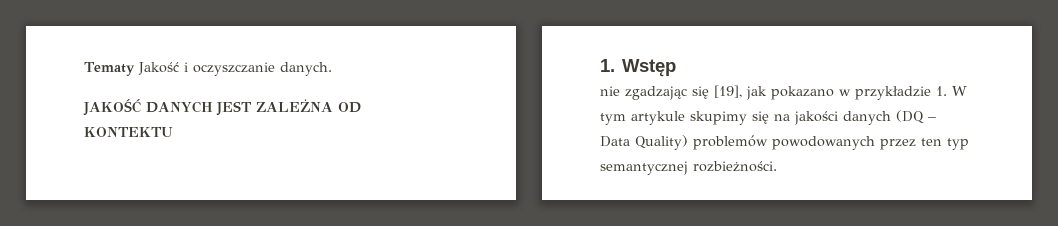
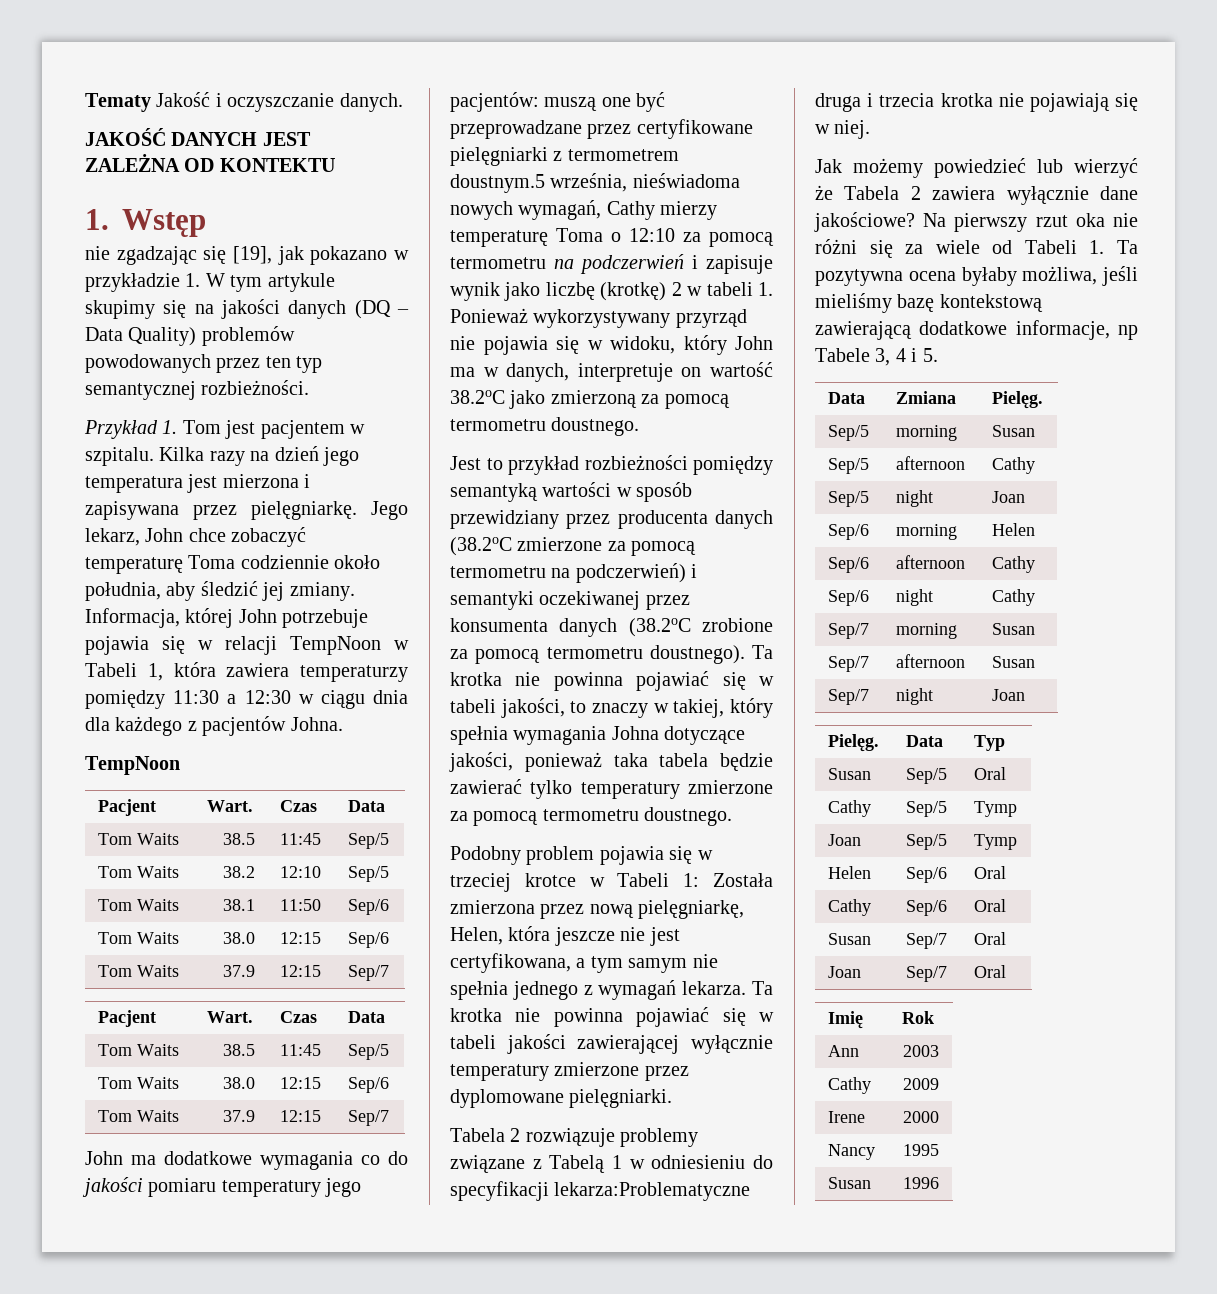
(777, 166) none -> [84,420,365,439] [85,446,359,466] [85,474,311,493] [85,501,408,520] [85,527,307,547] [85,555,381,574] [85,581,355,601] [85,608,369,628] [85,636,409,655] [85,662,408,682] [85,690,409,709] [85,716,343,736] [85,756,180,775] [98,799,157,816] [207,800,254,812] [280,800,318,812] [348,800,386,812] [98,833,180,845] [222,833,255,845] [280,833,322,845] [348,833,390,849] [98,866,180,878] [222,866,255,878] [280,866,322,878] [348,866,390,882] [98,899,180,911] [222,899,255,911] [280,899,322,911] [348,899,390,915] [98,932,180,944] [222,932,255,944] [280,932,322,944] [348,932,390,948] [98,965,180,977] [222,965,255,977] [280,965,322,977] [348,965,390,981] [98,1010,157,1027] [207,1011,254,1023] [280,1011,318,1023] [348,1011,386,1023] [98,1044,180,1056] [222,1044,255,1056] [280,1044,322,1056] [348,1044,390,1060] [98,1077,180,1089] [222,1077,255,1089] [280,1077,322,1089] [348,1077,390,1093] [98,1110,180,1122] [222,1110,255,1122] [280,1110,322,1122] [348,1110,390,1126] [85,1151,408,1170] [82,1177,362,1197] [450,92,666,112] [450,119,753,139] [450,147,679,166] [450,173,740,193] [450,200,718,220] [450,228,774,247] [450,254,773,274] [450,282,773,301] [450,308,747,328] [450,335,773,355] [450,362,773,382] [450,390,730,409] [450,417,640,436] [450,455,773,475] [450,482,693,502] [450,510,773,529] [450,537,697,556] [450,563,698,583] [450,591,690,610] [450,618,773,637] [450,645,773,664] [450,671,774,691] [450,698,773,718] [450,726,746,745] [449,752,773,772] [450,779,773,799] [450,807,733,826] [450,846,713,865] [450,873,773,892] [450,900,745,919] [450,926,680,946] [450,953,718,973] [450,980,773,1000] [450,1007,774,1027] [450,1034,773,1054] [450,1062,689,1081] [450,1089,673,1108] [450,1128,699,1147] [450,1155,773,1173] [450,1181,751,1201] [815,93,1138,112] [815,120,871,139] [815,158,1138,178] [815,185,1138,205] [814,212,1138,232] [815,239,1138,258] [815,266,1138,286] [815,293,1043,313] [815,320,1138,340] [815,348,938,366] [828,392,866,404] [896,391,957,404] [992,391,1044,409] [828,425,870,441] [896,425,958,441] [992,425,1036,437] [828,458,870,474] [896,456,966,470] [992,457,1036,474] [828,491,870,507] [896,490,934,507] [992,491,1026,503] [828,524,870,540] [896,524,958,540] [992,523,1036,536] [828,557,870,573] [896,555,966,569] [992,556,1036,573] [828,590,870,606] [896,589,934,606] [992,589,1036,606] [828,623,870,639] [896,623,958,639] [992,623,1036,635] [828,656,870,672] [896,654,966,668] [992,656,1036,668] [828,689,870,705] [896,688,934,705] [992,689,1026,701] [828,734,880,752] [906,735,944,747] [974,735,1006,751] [828,768,872,780] [906,768,948,784] [974,767,1007,780] [828,800,872,817] [906,801,948,817] [974,801,1018,817] [828,834,862,846] [906,834,948,850] [974,834,1018,850] [828,866,872,879] [906,867,948,883] [974,866,1007,879] [828,899,872,916] [906,900,948,916] [974,899,1007,912] [828,933,872,945] [906,933,948,949] [974,932,1007,945] [828,966,862,978] [906,966,948,982] [974,965,1007,978] [828,1011,864,1029] [902,1011,935,1024] [828,1045,860,1057] [903,1045,939,1057] [828,1077,872,1094] [903,1078,939,1090] [828,1111,866,1123] [903,1111,939,1123] [828,1144,876,1160] [903,1144,939,1156] [828,1177,872,1189] [903,1177,939,1189] // Przykład 1. Tom jest pacjentem w szpitalu. Kilka razy na dzień jego temperatura jest mierzona i zapisywana przez pielęgniarkę. Jego lekarz, John chce zobaczyć temperaturę Toma codziennie około południa, aby śledzić jej zmiany. Informacja, której John potrzebuje pojawia się w relacji TempNoon w Tabeli 1, która zawiera temperaturzy pomiędzy 11:30 a 12:30 w ciągu dnia dla każdego z pacjentów Johna. // TempNoon // Pacjent | Wart. | Czas | Data // Tom Waits | 38.5 | 11:45 | Sep/5 // Tom Waits | 38.2 | 12:10 | Sep/5 // Tom Waits | 38.1 | 11:50 | Sep/6 // Tom Waits | 38.0 | 12:15 | Sep/6 // Tom Waits | 37.9 | 12:15 | Sep/7 // Pacjent | Wart. | Czas | Data // Tom Waits | 38.5 | 11:45 | Sep/5 // Tom Waits | 38.0 | 12:15 | Sep/6 // Tom Waits | 37.9 | 12:15 | Sep/7 // John ma dodatkowe wymagania co do jakości pomiaru temperatury jego pacjentów: muszą one być przeprowadzane przez certyfikowane pielęgniarki z termometrem doustnym.5 września, nieświadoma nowych wymagań, Cathy mierzy temperaturę Toma o 12:10 za pomocą termometru na podczerwień i zapisuje wynik jako liczbę (krotkę) 2 w tabeli 1. Ponieważ wykorzystywany przyrząd nie pojawia się w widoku, który John ma w danych, interpretuje on wartość 38.2oC jako zmierzoną za pomocą termometru doustnego. // Jest to przykład rozbieżności pomiędzy semantyką wartości w sposób przewidziany przez producenta danych (38.2oC zmierzone za pomocą termometru na podczerwień) i semantyki oczekiwanej przez konsumenta danych (38.2oC zrobione za pomocą termometru doustnego). Ta krotka nie powinna pojawiać się w tabeli jakości, to znaczy w takiej, który spełnia wymagania Johna dotyczące jakości, ponieważ taka tabela będzie zawierać tylko temperatury zmierzone za pomocą termometru doustnego. // Podobny problem pojawia się w trzeciej krotce w Tabeli 1: Została zmierzona przez nową pielęgniarkę, Helen, która jeszcze nie jest certyfikowana, a tym samym nie spełnia jednego z wymagań lekarza. Ta krotka nie powinna pojawiać się w tabeli jakości zawierającej wyłącznie temperatury zmierzone przez dyplomowane pielęgniarki. // Tabela 2 rozwiązuje problemy związane z Tabelą 1 w odniesieniu do specyfikacji lekarza:Problematyczne druga i trzecia krotka nie pojawiają się w niej. // Jak możemy powiedzieć lub wierzyć że Tabela 2 zawiera wyłącznie dane jakościowe? Na pierwszy rzut oka nie różni się za wiele od Tabeli 1. Ta pozytywna ocena byłaby możliwa, jeśli mieliśmy bazę kontekstową zawierającą dodatkowe informacje, np Tabele 3, 4 i 5. // Data | Zmiana | Pielęg. // Sep/5 | morning | Susan // Sep/5 | afternoon | Cathy // Sep/5 | night | Joan // Sep/6 | morning | Helen // Sep/6 | afternoon | Cathy // Sep/6 | night | Cathy // Sep/7 | morning | Susan // Sep/7 | afternoon | Susan // Sep/7 | night | Joan // Pielęg. | Data | Typ // Susan | Sep/5 | Oral // Cathy | Sep/5 | Tymp // Joan | Sep/5 | Tymp // Helen | Sep/6 | Oral // Cathy | Sep/6 | Oral // Susan | Sep/7 | Oral // Joan | Sep/7 | Oral // Imię | Rok // Ann | 2003 // Cathy | 2009 // Irene | 2000 // Nancy | 1995 // Susan | 1996

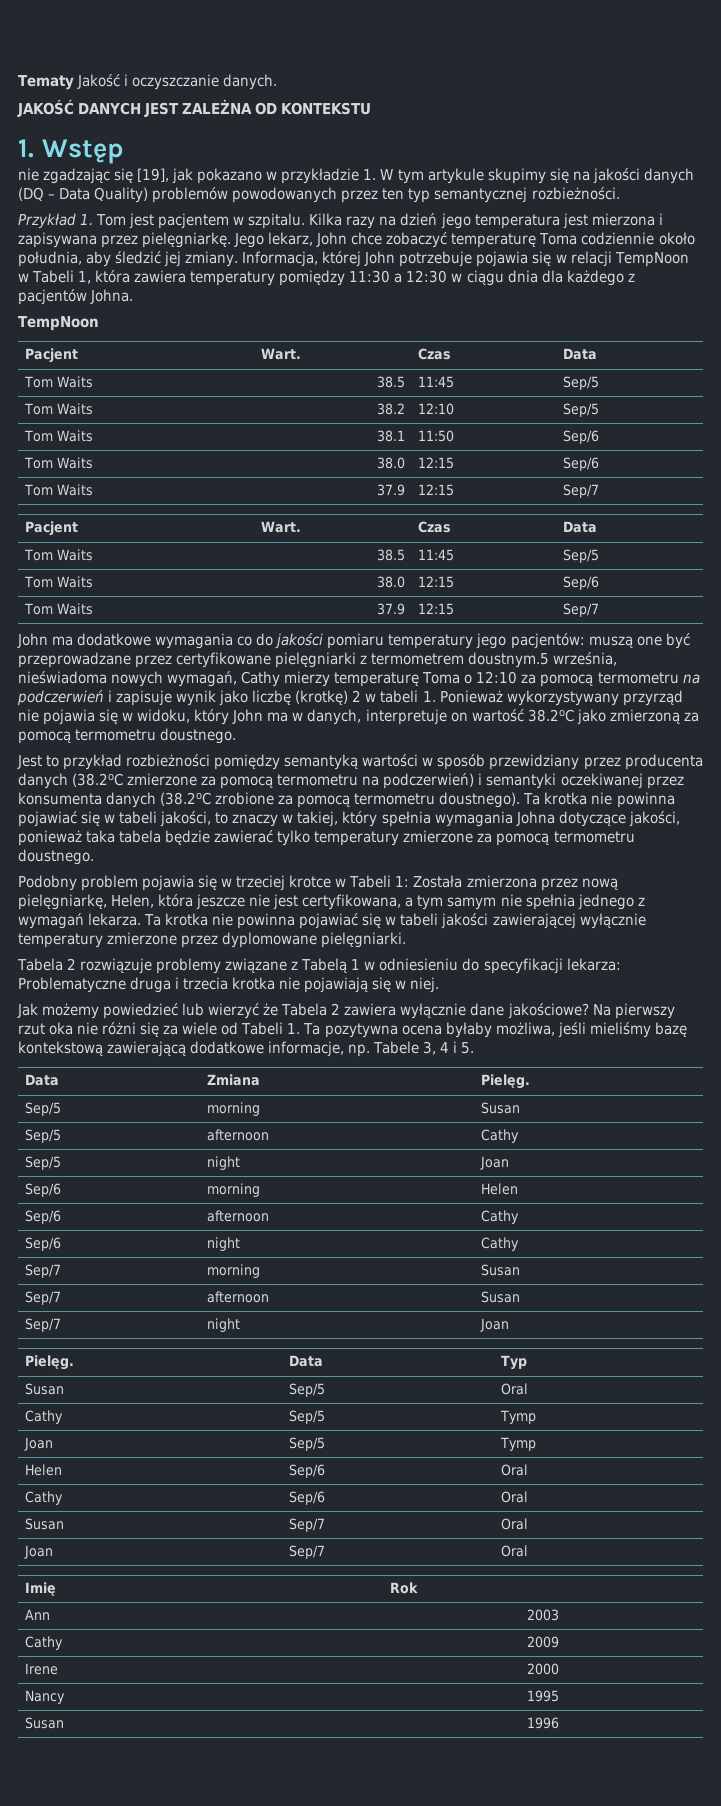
[219,158,335,172] KONTEKTU -> [281,102,372,115] KONTEKSTU
[300,665,408,682] temperaturzy -> [190,271,276,286] temperatury
[554,1182,751,1201] lekarza:Problematyczne -> [566,958,621,971] [18,977,126,993] lekarza: Problematyczne
[1118,325,1138,340] np -> [348,1044,371,1057] np.

